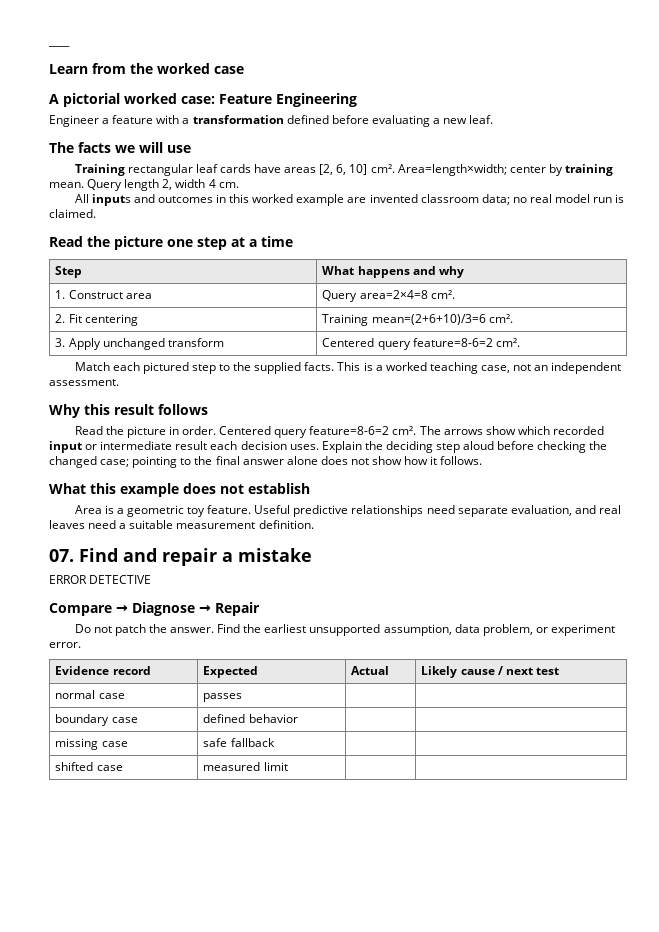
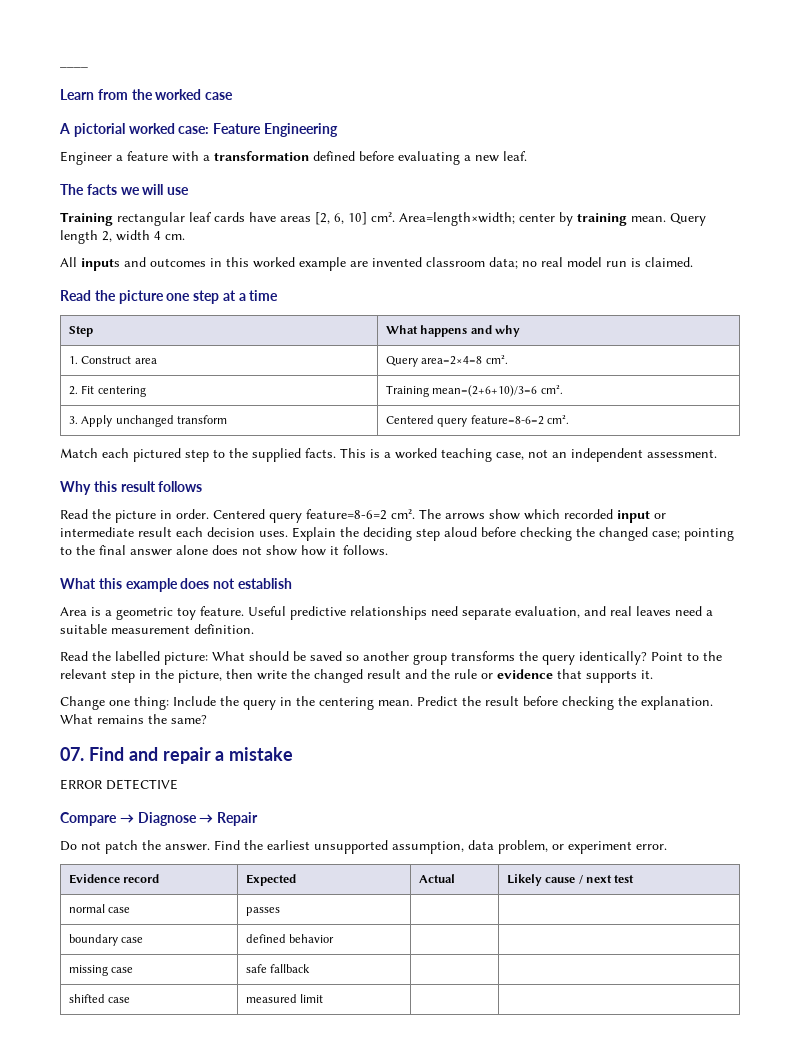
(314, 524) none -> [60,651,722,665] [60,669,653,683] [60,696,713,710] [60,714,207,724] // Read the labelled picture: What should be saved so another group transforms the query identically? Point to the relevant step in the picture, then write the changed result and the rule or evidence that supports it. // Change one thing: Include the query in the centering mean. Predict the result before checking the explanation. What remains the same?

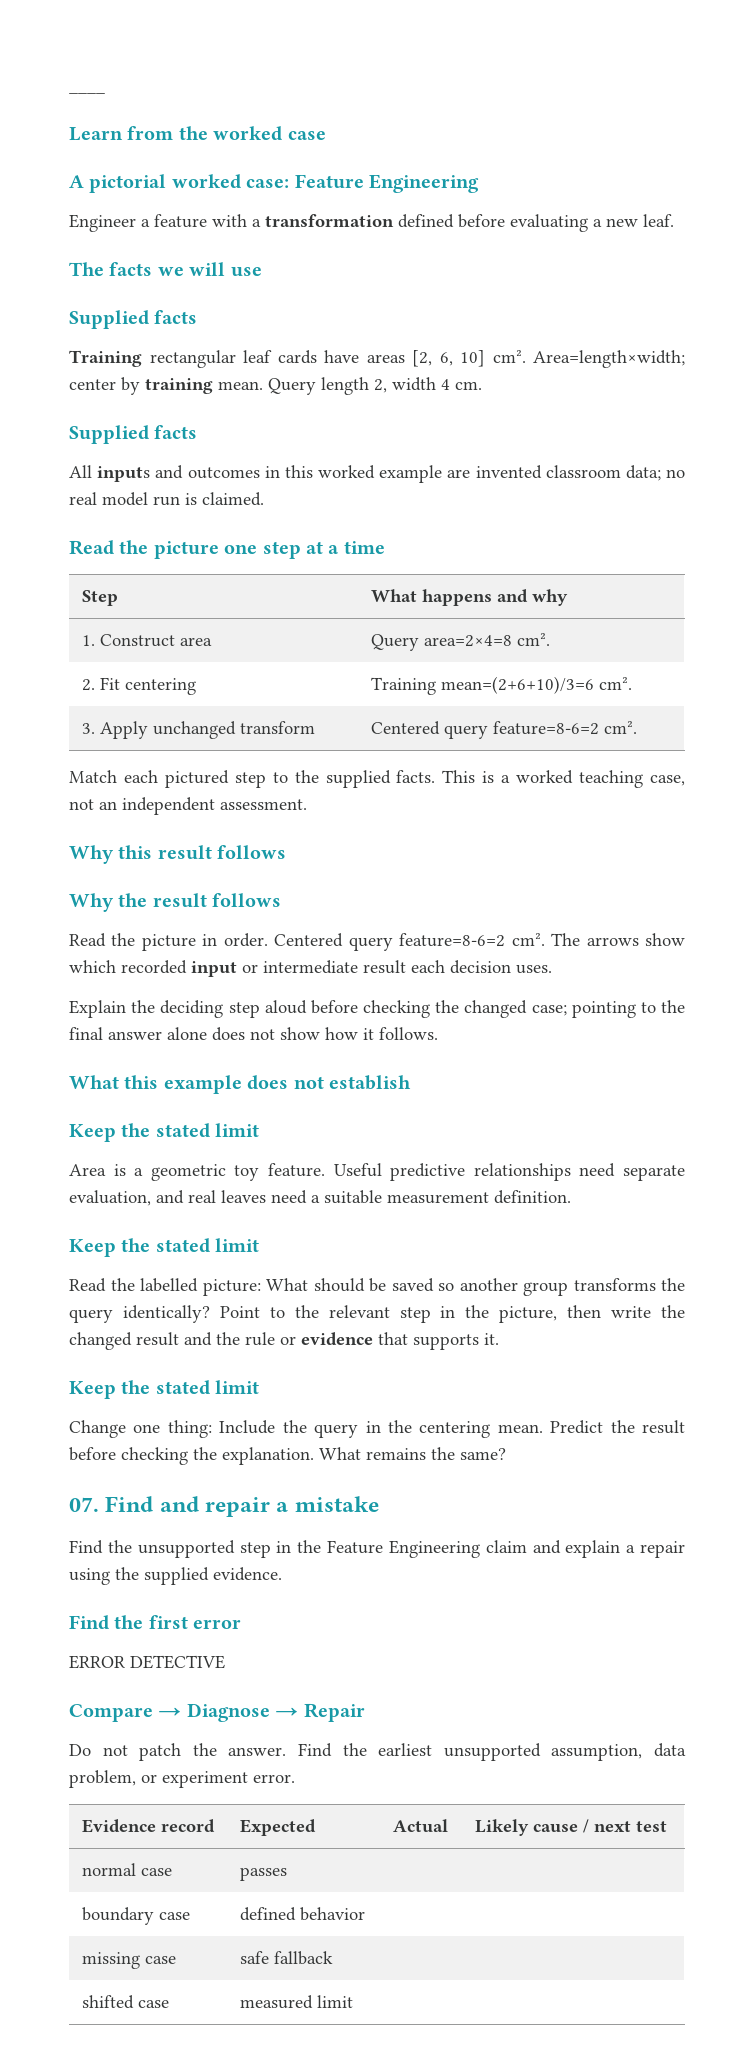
(190, 191) none -> [69,310,198,329] // Supplied facts
(185, 237) none -> [69,425,198,444] // Supplied facts
(203, 486) none -> [69,893,282,912] // Why the result follows
(288, 534) none -> (552, 969) //
(292, 583) none -> [69,1123,260,1142] // Keep the stated limit
(254, 629) none -> [69,1238,260,1257] // Keep the stated limit
(653, 674) none -> [69,1380,260,1399] // Keep the stated limit
(294, 754) none -> [69,1540,685,1558] [69,1567,282,1585] [69,1615,242,1630] // Find the unsupported step in the Feature Engineering claim and explain a repair using the supplied evidence. // Find the first error

